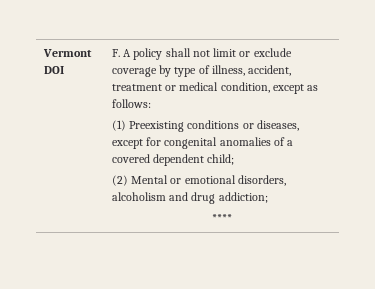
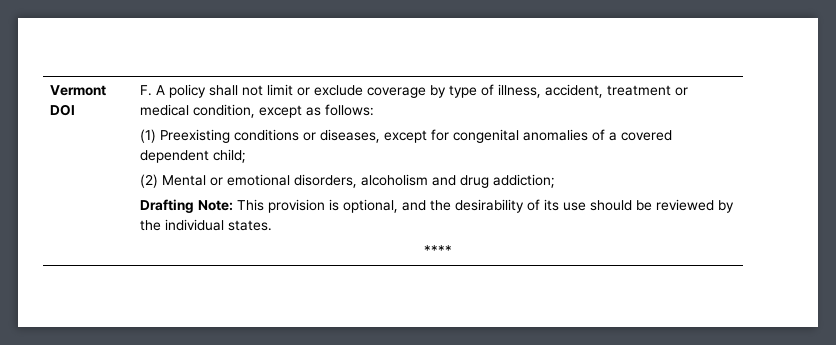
(268, 197) none -> [139,199,734,213] [139,219,272,231] // Drafting Note: This provision is optional, and the desirability of its use should be reviewed by the individual states.

